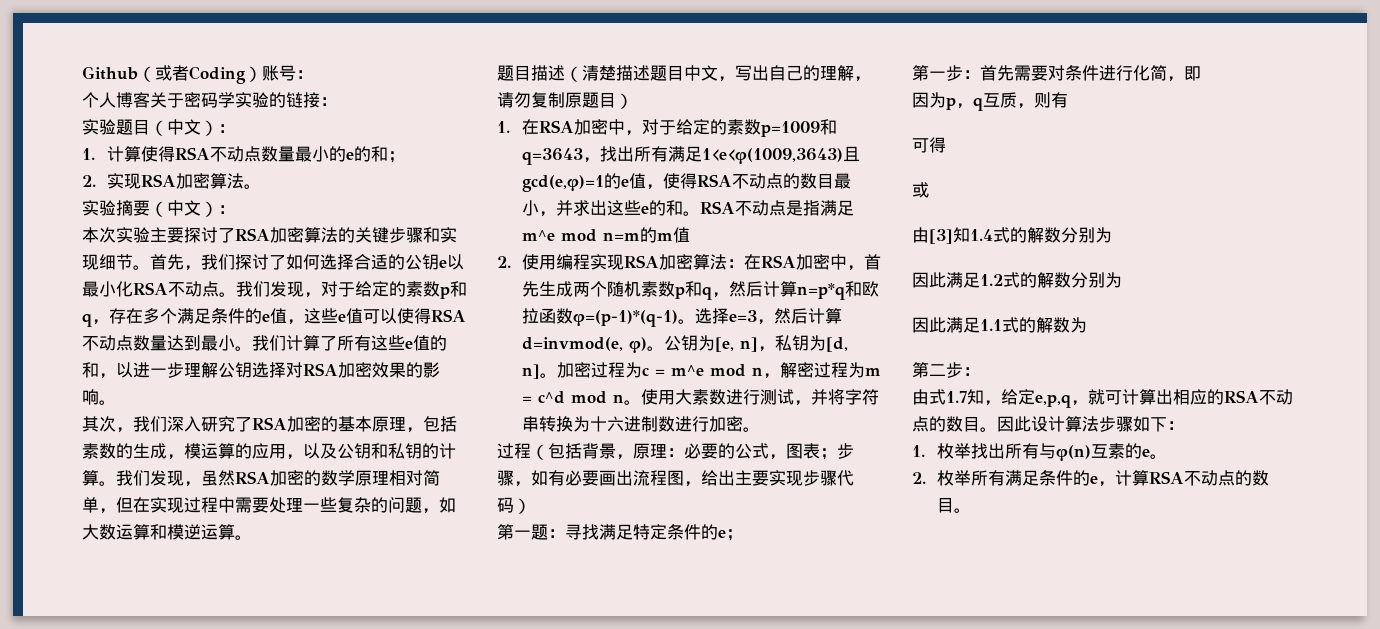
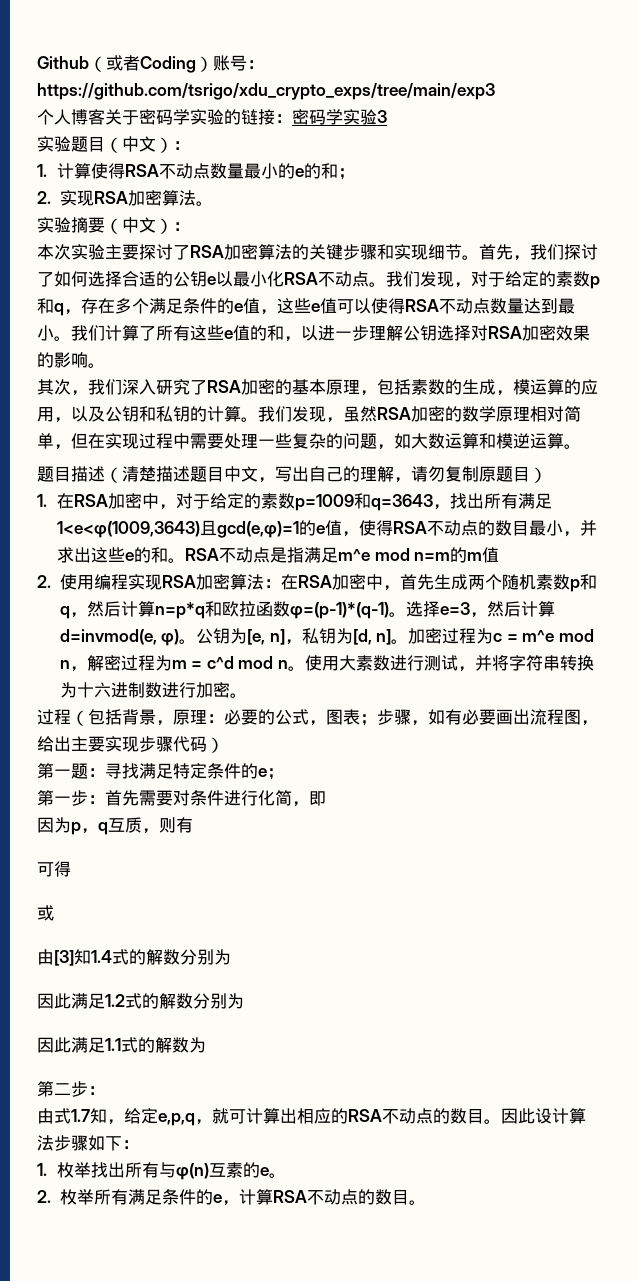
(313, 74) none -> [37,83,495,100] https://github.com/tsrigo/xdu_crypto_exps/tree/main/exp3
(337, 101) none -> [292,109,387,125] 密码学实验3

